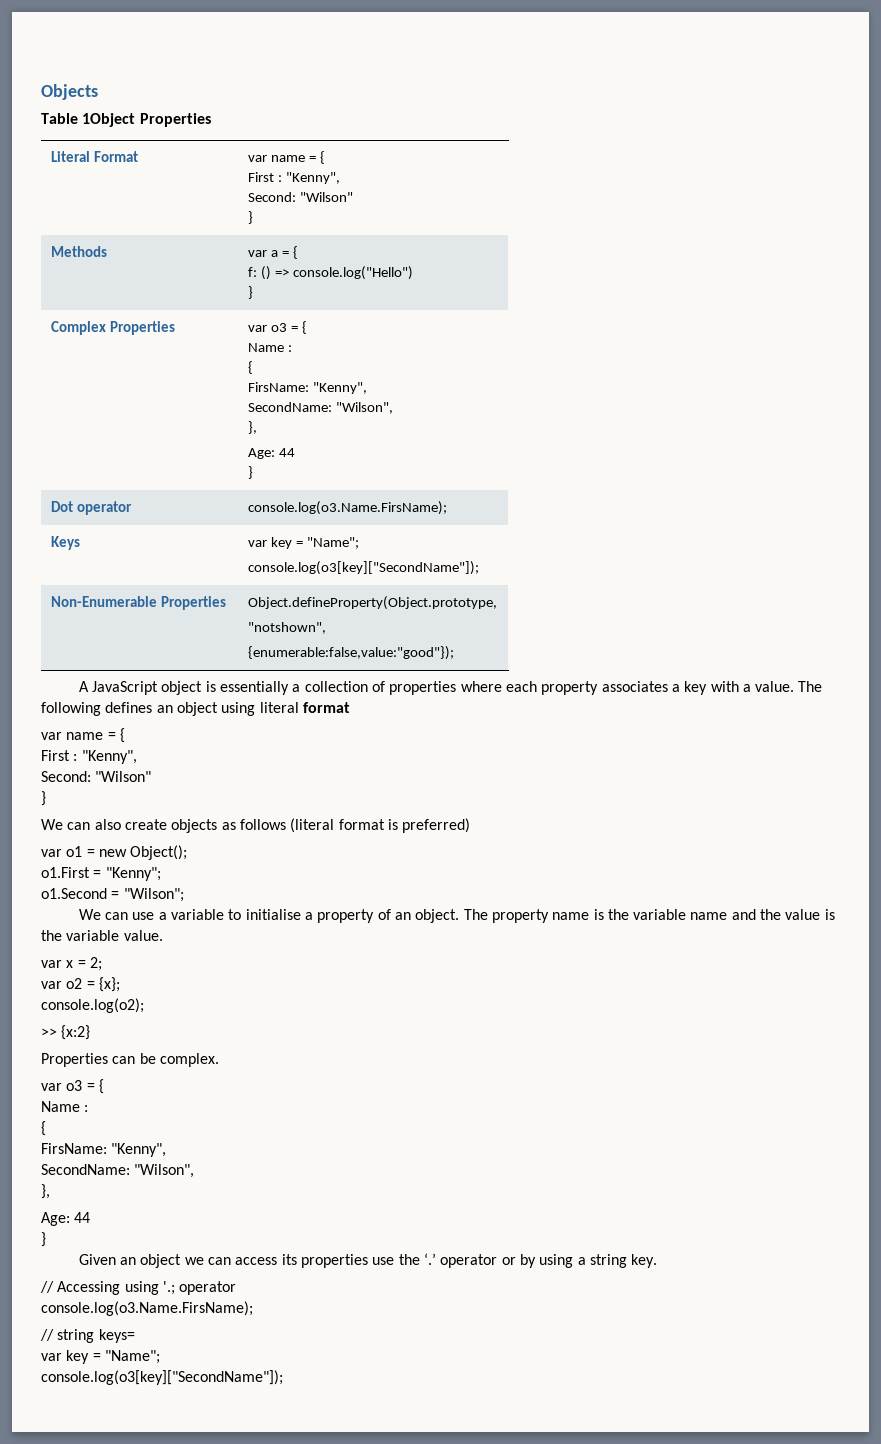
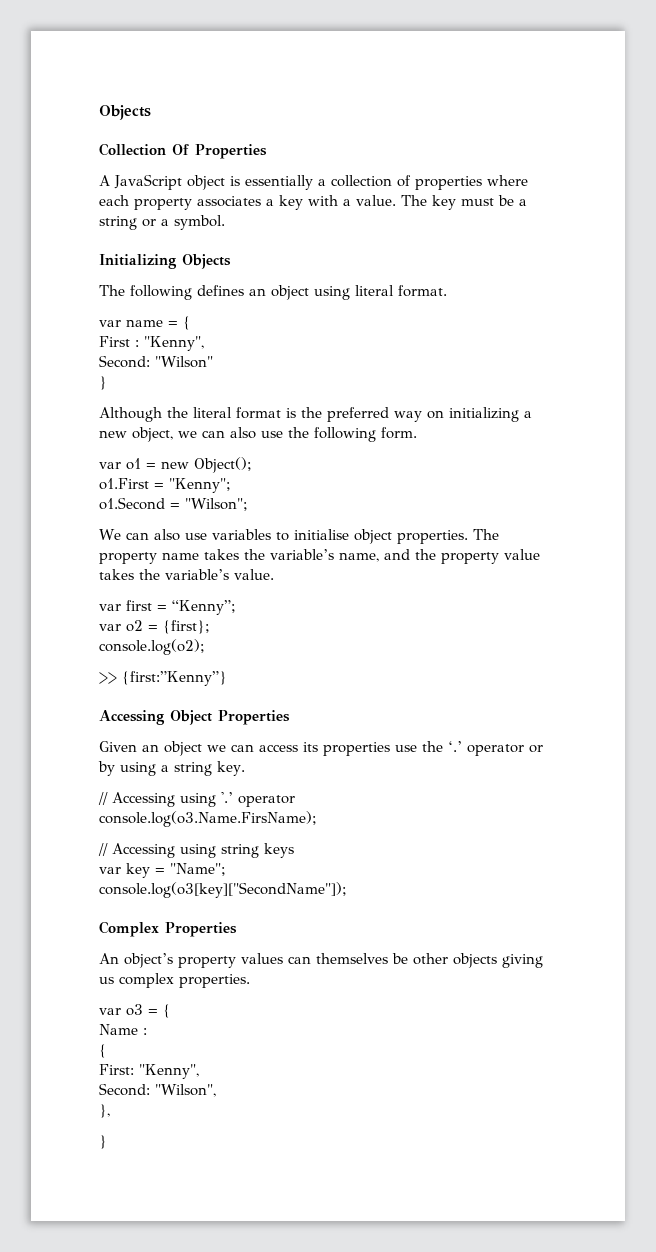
[41,84,98,100] [41,113,211,127] [51,151,139,162] [248,151,325,164] [248,172,341,184] [248,192,354,202] [248,211,254,224] [51,246,108,257] [248,246,298,259] [248,266,413,280] [248,286,254,299] [51,321,176,335] [248,321,307,334] [248,343,293,352] [248,361,254,374] [248,382,368,394] [248,402,394,414] [248,421,258,434] [248,448,296,459] [248,466,254,479] [51,501,133,515] [248,501,448,515] [51,536,81,550] [248,537,359,549] [248,561,480,575] [51,596,227,610] [248,596,498,610] [248,622,327,634] [248,646,455,660] Objects // Table 1Object Properties // Literal Format | var name = { // First : "Kenny", // Second: "Wilson" // } // Methods | var a = { // f: () => console.log("Hello") // } // Complex Properties | var o3 = { // Name : // { // FirsName: "Kenny", // SecondName: "Wilson", // }, // Age: 44 // } // Dot operator | console.log(o3.Name.FirsName); // Keys | var key = "Name"; // console.log(o3[key]["SecondName"]); // Non-Enumerable Properties | Object.defineProperty(Object.prototype, // "notshown", // {enumerable:false,value:"good"}); -> [99,105,151,120] [99,143,267,159] Objects // Collection Of Properties
(823, 686) none -> [432,195,527,210] [99,215,225,230] [99,254,231,269] [99,285,125,296] key must be a string or a symbol. // Initializing Objects // The
[302,702,350,713] format -> [398,285,447,297] format.
[41,818,471,833] We can also create objects as follows (literal format is preferred) -> [99,407,532,422] [99,427,417,442] Although the literal format is the preferred way on initializing a new object, we can also use the following form.
[132,909,835,923] [41,930,120,941] use a variable to initialise a property of an object. The property name is the variable name and the value is the variable -> [153,529,499,544] [99,549,540,564] [99,569,229,580] also use variables to initialise object properties. The property name takes the variable’s name, and the property value takes the variable’s
[66,957,102,971] x = 2; -> [126,600,236,615] first = “Kenny”;
[98,977,120,992] {x}; -> [163,620,210,634] {first};
[61,1025,91,1040] [41,1053,219,1067] [41,1079,104,1094] [41,1101,89,1112] [41,1121,46,1136] [41,1143,167,1157] [41,1164,195,1178] [41,1184,50,1199] [41,1212,91,1226] [41,1232,46,1247] {x:2} // Properties can be complex. // var o3 = { // Name : // { // FirsName: "Kenny", // SecondName: "Wilson", // }, // Age: 44 // } -> [122,671,227,686] [99,710,290,725] {first:”Kenny”} // Accessing Object Properties
[162,1281,175,1295] '.; -> [221,792,233,803] '.’
[57,1329,135,1343] [41,1350,160,1364] [41,1370,283,1385] string keys= // var key = "Name"; // console.log(o3[key]["SecondName"]); -> [112,843,294,858] [99,863,226,878] [99,882,347,898] [99,921,237,937] [99,953,543,968] [99,973,250,988] [99,1004,171,1018] [99,1024,147,1035] [99,1044,107,1058] [99,1064,199,1079] [99,1083,216,1097] [99,1104,110,1118] [99,1135,107,1149] Accessing using string keys // var key = "Name"; // console.log(o3[key]["SecondName"]); // Complex Properties // An object’s property values can themselves be other objects giving us complex properties. // var o3 = { // Name : // { // First: "Kenny", // Second: "Wilson", // }, // }

